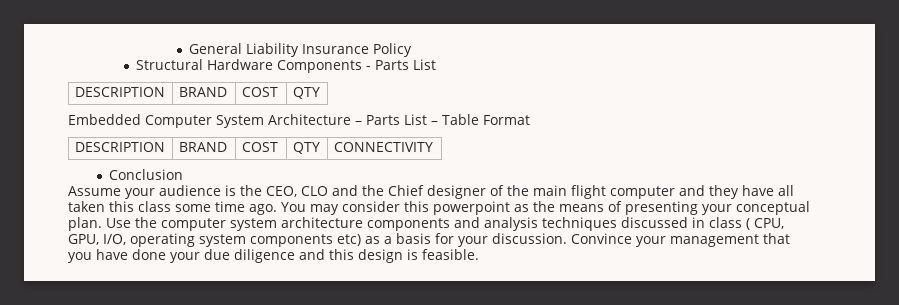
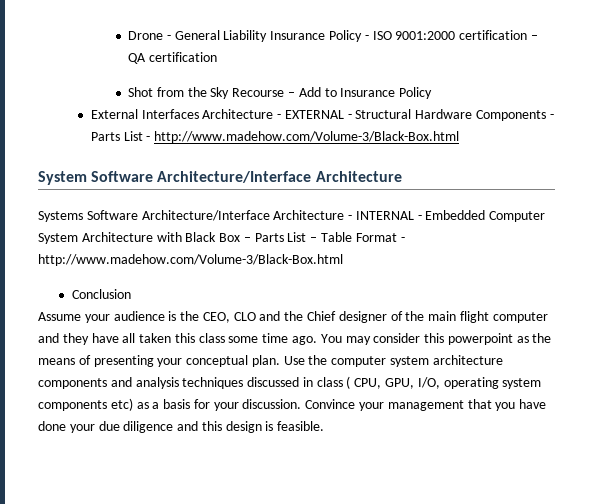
(189, 48) none -> [128,31,171,40] Drone -
(413, 50) // -> [364,30,538,40] [128,52,217,64] [128,87,433,99] [90,109,352,119] - ISO 9001:2000 certification – QA certification // Shot from the Sky Recourse – Add to Insurance Policy // External Interfaces Architecture - EXTERNAL -
[74,87,165,97] [178,87,227,97] [241,87,278,97] [292,87,320,99] // DESCRIPTION | BRAND | COST | QTY // -> [146,131,460,143] [38,171,402,185] [38,210,422,222] - http://www.madehow.com/Volume-3/Black-Box.html // System Software Architecture/Interface Architecture // Systems Software Architecture/Interface Architecture - INTERNAL -
(351, 119) none -> [156,232,241,242] with Black Box
[74,142,165,152] [178,142,227,152] [241,142,278,152] [292,142,320,154] [333,142,433,152] // DESCRIPTION | BRAND | COST | QTY | CONNECTIVITY -> [400,237,405,242] [38,254,343,266] - http://www.madehow.com/Volume-3/Black-Box.html

